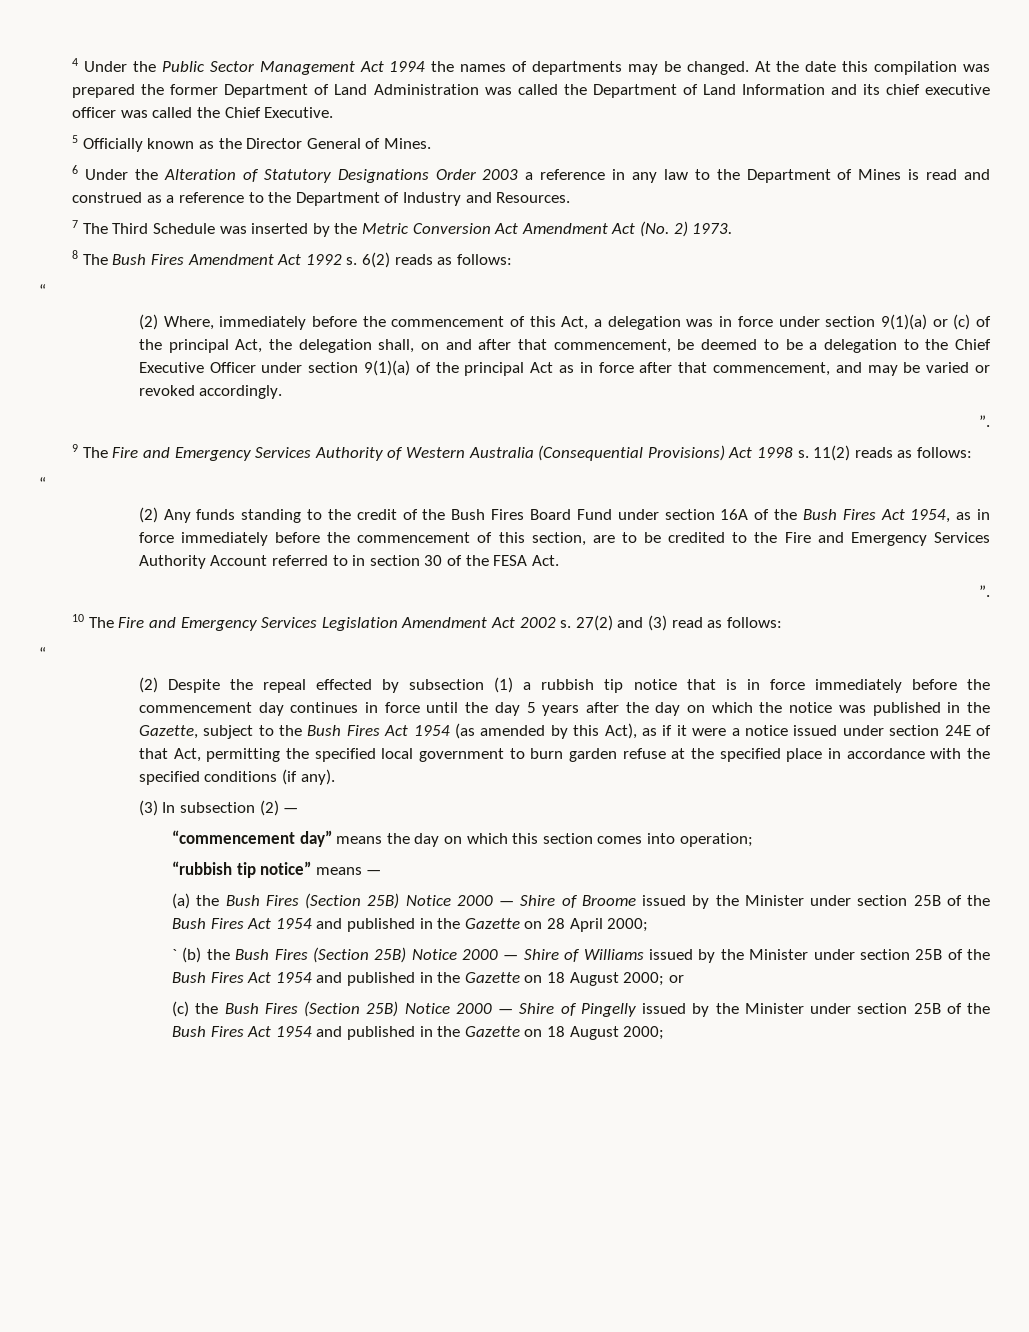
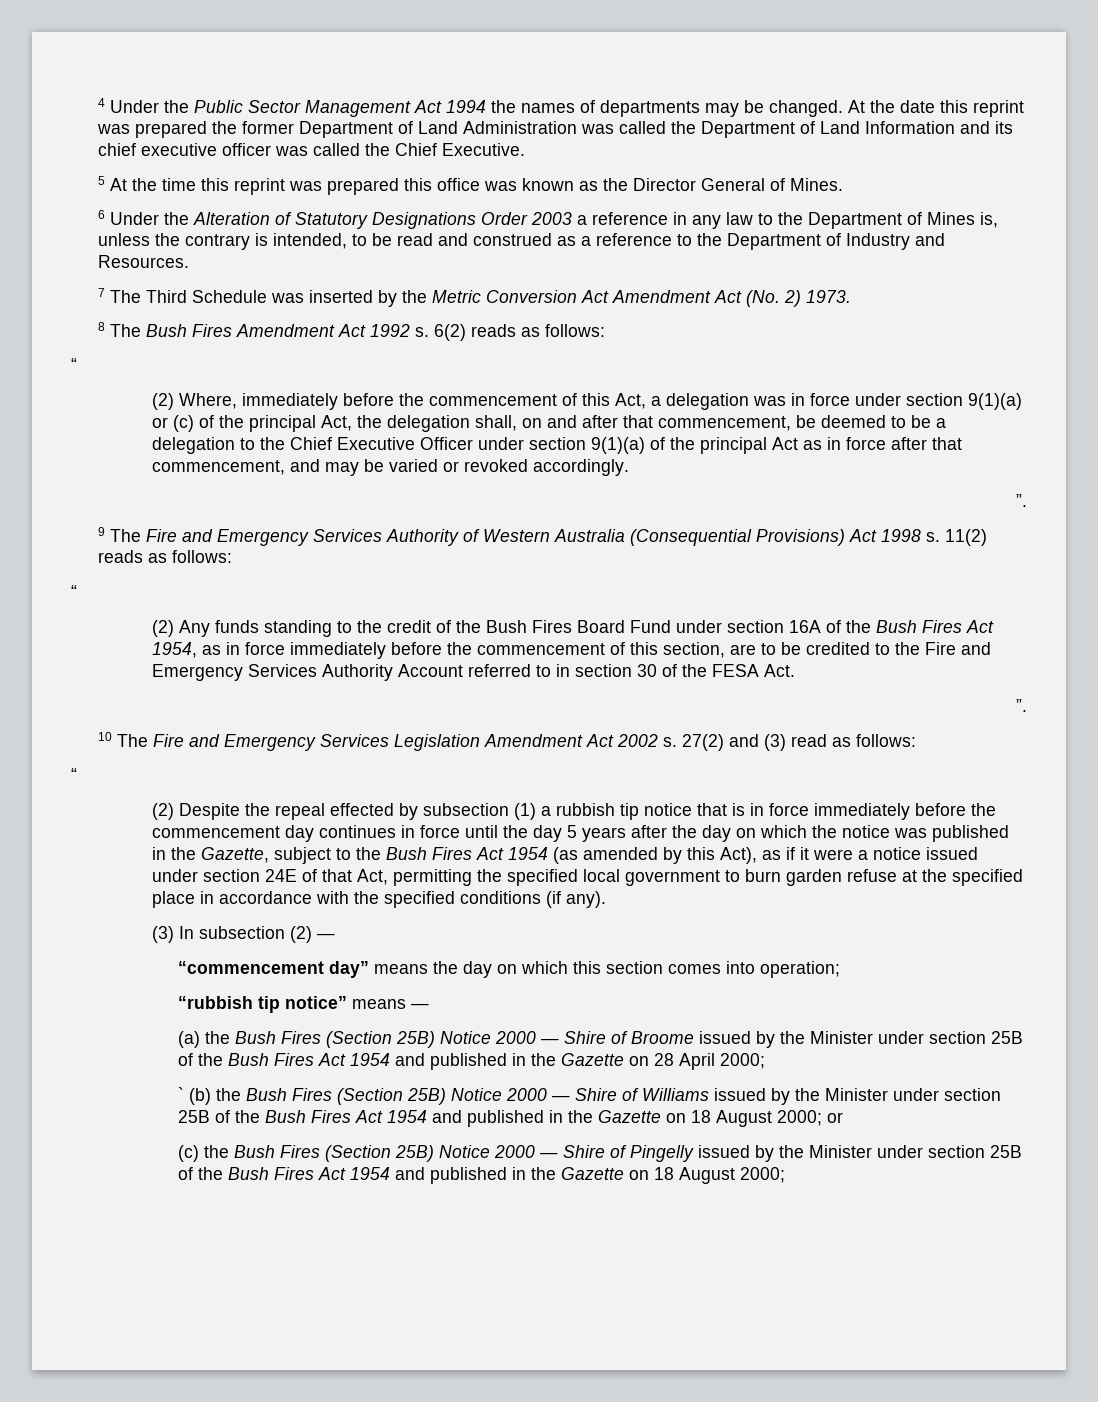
[874,61,958,75] compilation -> [972,100,1024,117] reprint
[82,138,143,152] Officially -> [109,178,517,195] At the time this reprint was prepared this office was
[908,169,920,180] is -> [979,212,998,228] [97,233,392,250] is, unless the contrary is intended, to be

